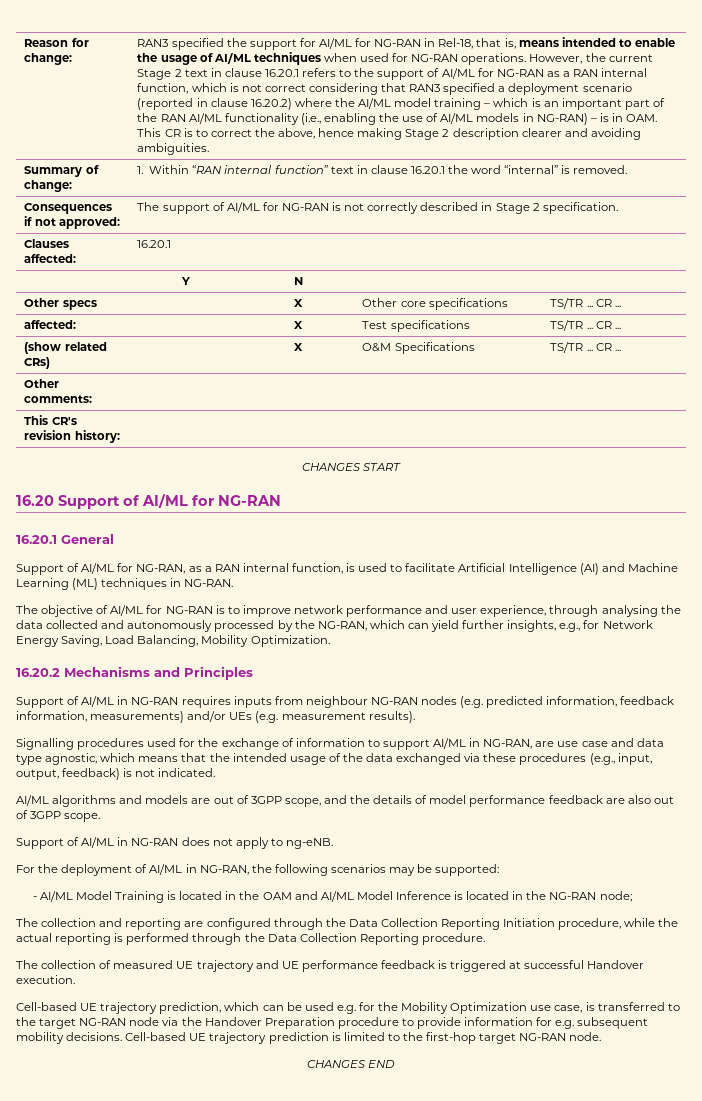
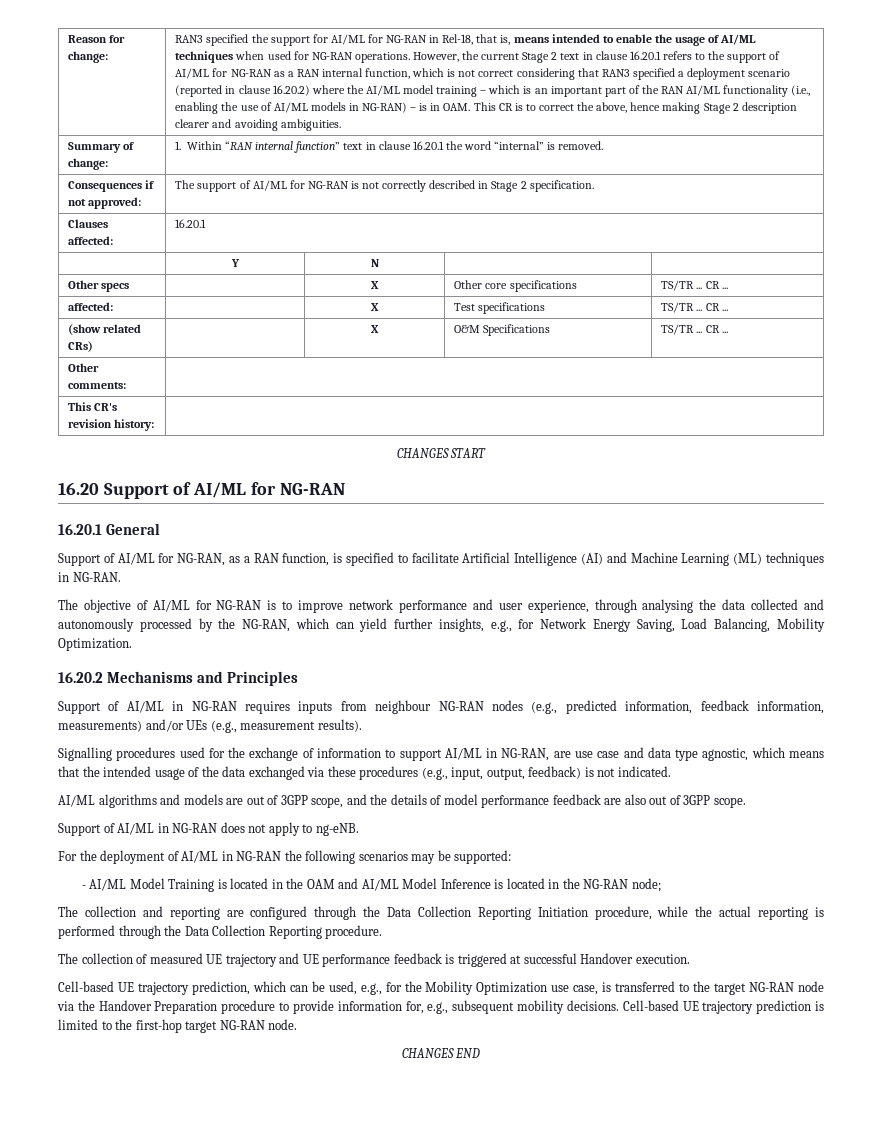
[242,563,289,572] internal -> (279, 558) none
[358,563,388,572] used -> [346,552,395,566] specified
[460,696,484,708] (e.g. -> [531,701,558,714] (e.g.,
[255,711,279,723] (e.g. -> [210,720,237,733] (e.g.,
[199,865,249,875] NG-RAN, -> [236,851,282,861] NG-RAN
[304,1002,356,1014] used e.g. -> [328,981,382,995] used, e.g.,
[536,1017,575,1029] for e.g. -> [405,1001,449,1014] for, e.g.,

